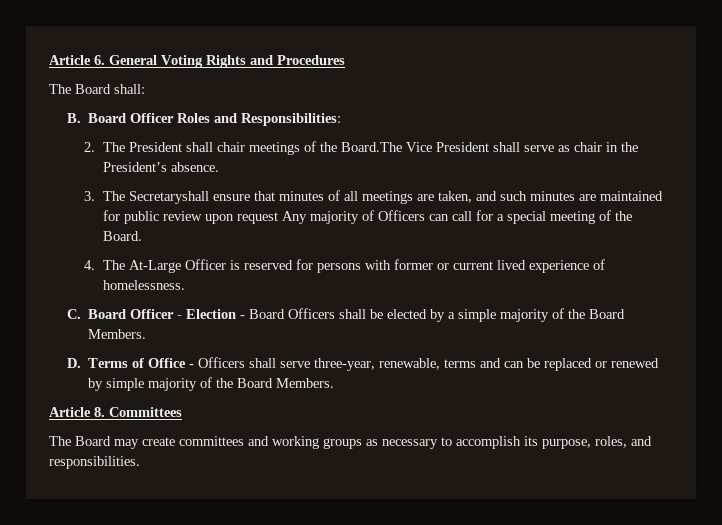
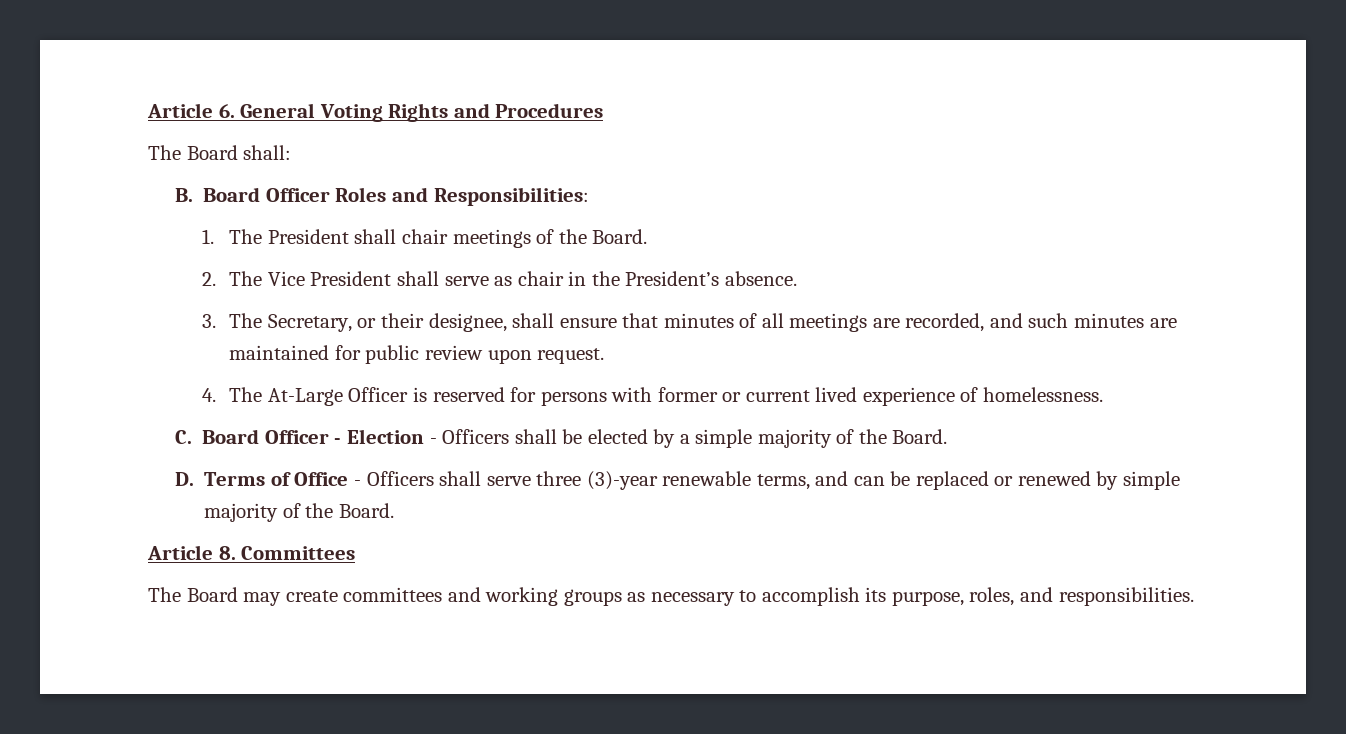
[84,142,96,152] 2. -> [202,229,215,244] 1.
[340,142,402,152] Board.The -> [592,229,648,244] [202,271,263,286] Board. // 2. The
[128,191,209,204] Secretaryshall -> [267,313,555,332] Secretary, or their designee, shall
[437,191,472,203] taken, -> [905,313,985,332] recorded,
[236,210,632,224] [102,231,142,241] request Any majority of Officers can call for a special meeting of the Board. -> [537,348,605,364] request.
[248,309,285,319] Board -> (437, 441) none
[588,309,625,319] [87,329,146,339] Board Members. -> [892,429,948,444] Board.
[313,358,476,371] three-year, renewable, terms -> [536,471,810,490] three (3)-year renewable terms,
[236,378,334,388] Board Members. -> [338,503,394,518] Board.

